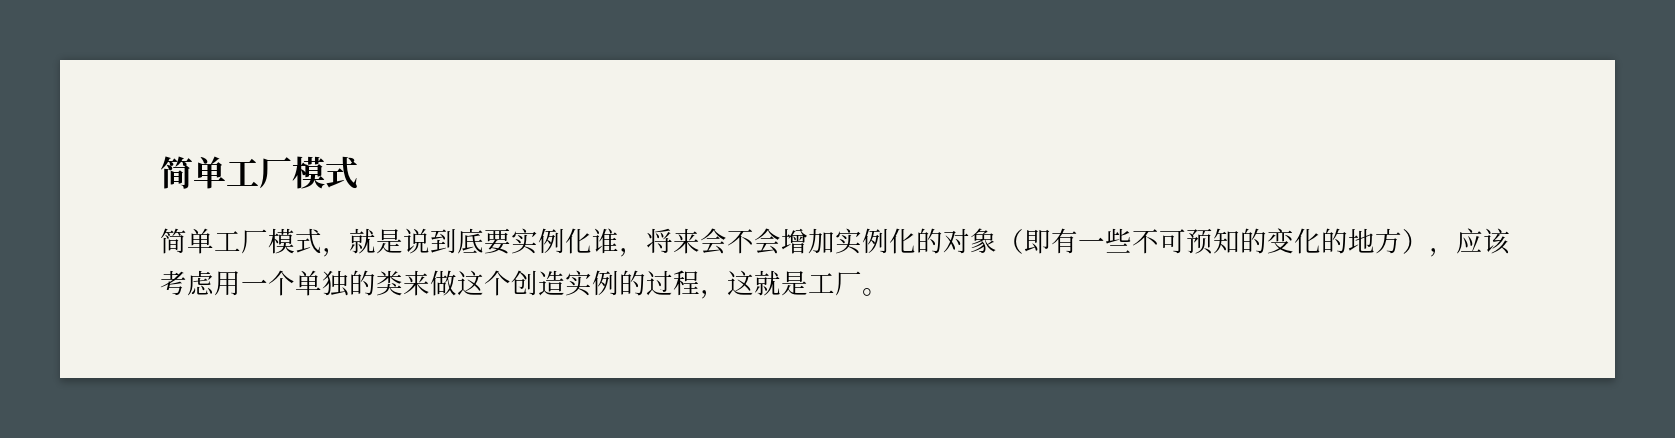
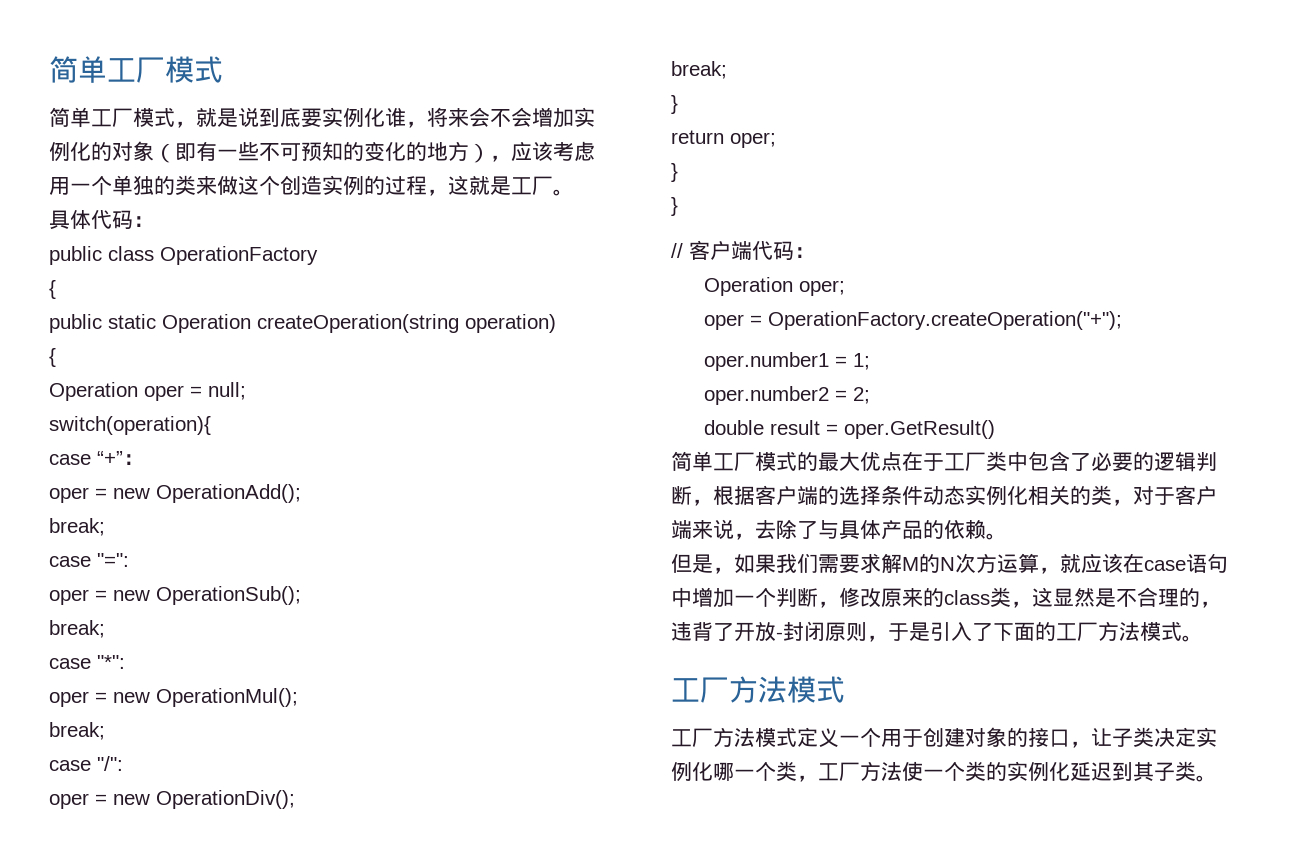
(889, 292) none -> [49,210,154,230] [49,246,318,265] [49,280,56,299] [49,314,556,333] [49,348,56,367] [49,382,246,401] [49,416,211,435] [49,451,144,465] [49,484,301,503] [49,518,105,536] [49,553,129,567] [49,586,301,605] [49,620,105,638] [49,655,125,669] [49,688,298,707] [49,722,105,740] [49,756,123,771] [49,790,295,809] [671,61,727,79] [671,95,678,114] [671,130,776,148] [671,163,678,182] [671,197,678,216] [671,240,815,260] [704,277,846,296] [704,311,1123,330] [704,352,871,371] [704,386,871,405] [704,420,996,439] [671,451,1217,472] [671,485,1217,506] [671,519,1007,540] [671,553,1228,574] [671,587,1221,608] [671,621,1203,642] [671,676,845,703] [671,727,1217,748] [671,761,1217,782] // 具体代码： // public class OperationFactory // { // public static Operation createOperation(string operation) // { // Operation oper = null; // switch(operation){ // case “+”： // oper = new OperationAdd(); // break; // case "=": // oper = new OperationSub(); // break; // case "*": // oper = new OperationMul(); // break; // case "/": // oper = new OperationDiv(); // break; // } // return oper; // } // } // // 客户端代码： // Operation oper; // oper = OperationFactory.createOperation("+"); // oper.number1 = 1; // oper.number2 = 2; // double result = oper.GetResult() // 简单工厂模式的最大优点在于工厂类中包含了必要的逻辑判断，根据客户端的选择条件动态实例化相关的类，对于客户端来说，去除了与具体产品的依赖。 // 但是，如果我们需要求解M的N次方运算，就应该在case语句中增加一个判断，修改原来的class类，这显然是不合理的，违背了开放-封闭原则，于是引入了下面的工厂方法模式。 // 工厂方法模式 // 工厂方法模式定义一个用于创建对象的接口，让子类决定实例化哪一个类，工厂方法使一个类的实例化延迟到其子类。

